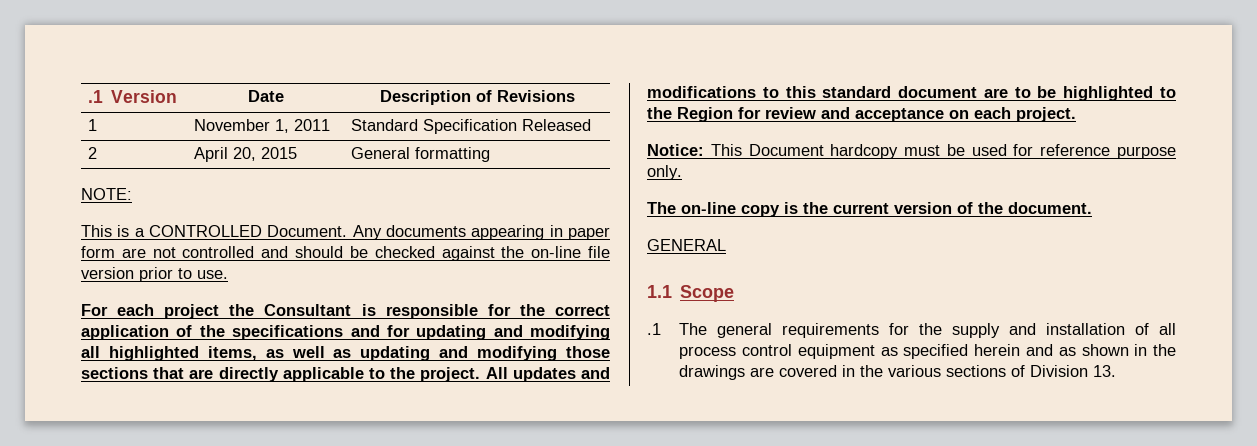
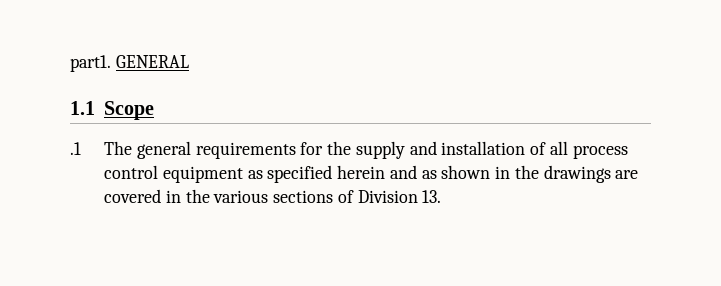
[87,90,177,103] [247,90,284,102] [379,90,575,105] [87,119,97,131] [193,119,330,133] [350,119,591,134] [87,147,97,159] [193,147,297,162] [350,147,490,162] [81,188,132,200] [81,225,610,240] [81,246,610,261] [81,267,228,282] [81,304,610,319] [81,325,610,340] [81,346,611,361] [81,367,610,382] [647,86,1176,101] [647,107,1076,122] [647,144,1176,159] [647,165,682,180] [647,202,1092,217] .1 Version | Date | Description of Revisions // 1 | November 1, 2011 | Standard Specification Released // 2 | April 20, 2015 | General formatting // NOTE: // This is a CONTROLLED Document. Any documents appearing in paper form are not controlled and should be checked against the on-line file version prior to use. // For each project the Consultant is responsible for the correct application of the specifications and for updating and modifying all highlighted items, as well as updating and modifying those sections that are directly applicable to the project. All updates and modifications to this standard document are to be highlighted to the Region for review and acceptance on each project. // Notice: This Document hardcopy must be used for reference purpose only. // The on-line copy is the current version of the document. // -> [70,55,111,72] part1.

